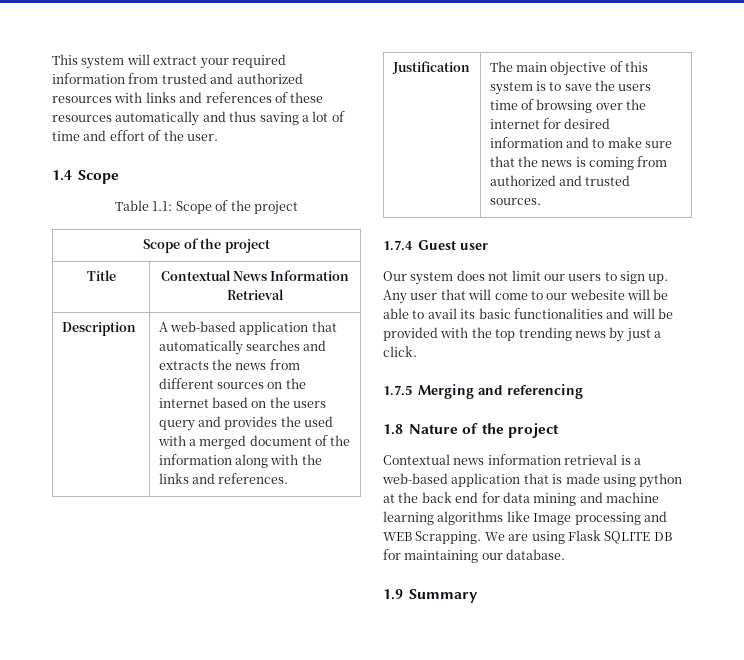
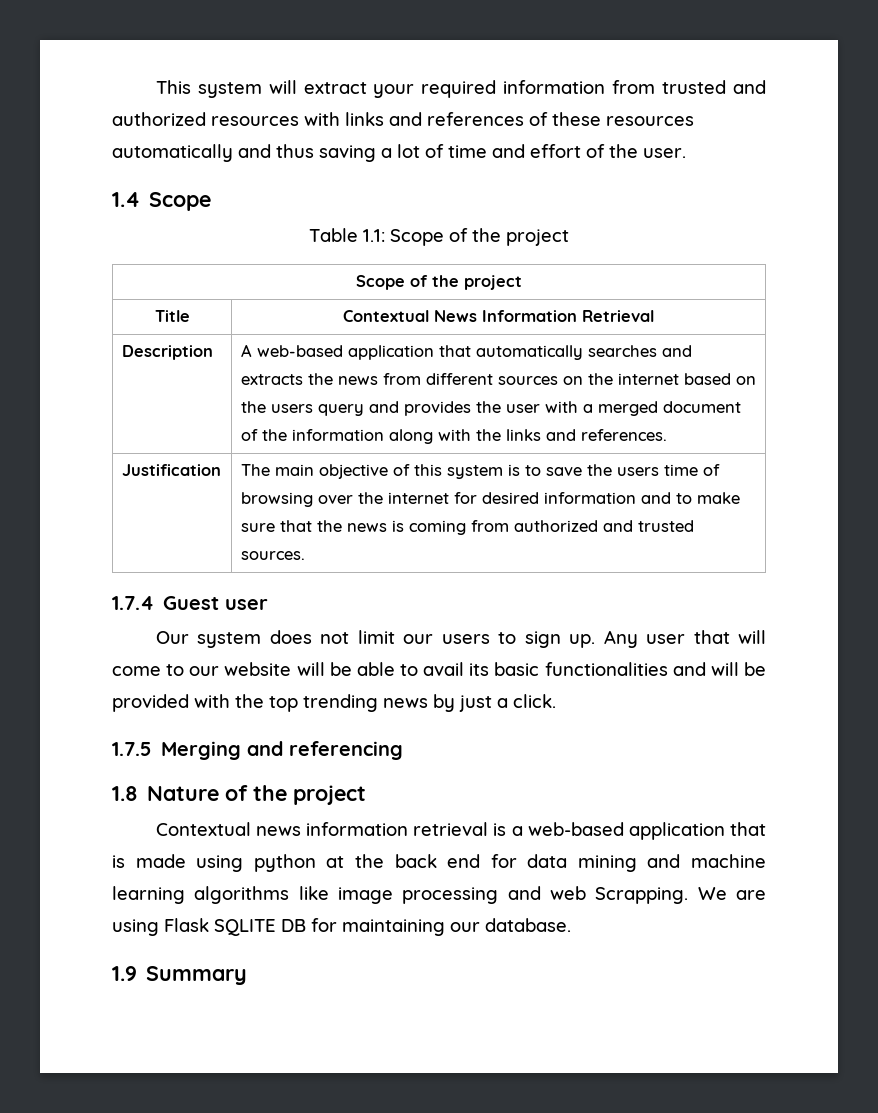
[304,416,334,427] used -> [505,404,540,413] user
[569,289,625,300] webesite -> [224,662,292,676] website
[533,513,572,525] Image -> [338,887,393,904] image
[383,532,412,541] WEB -> [550,886,586,900] web

